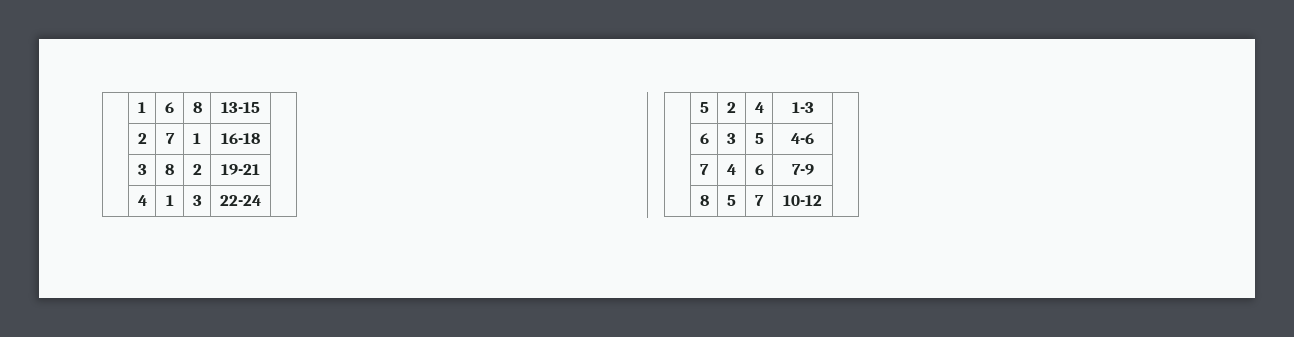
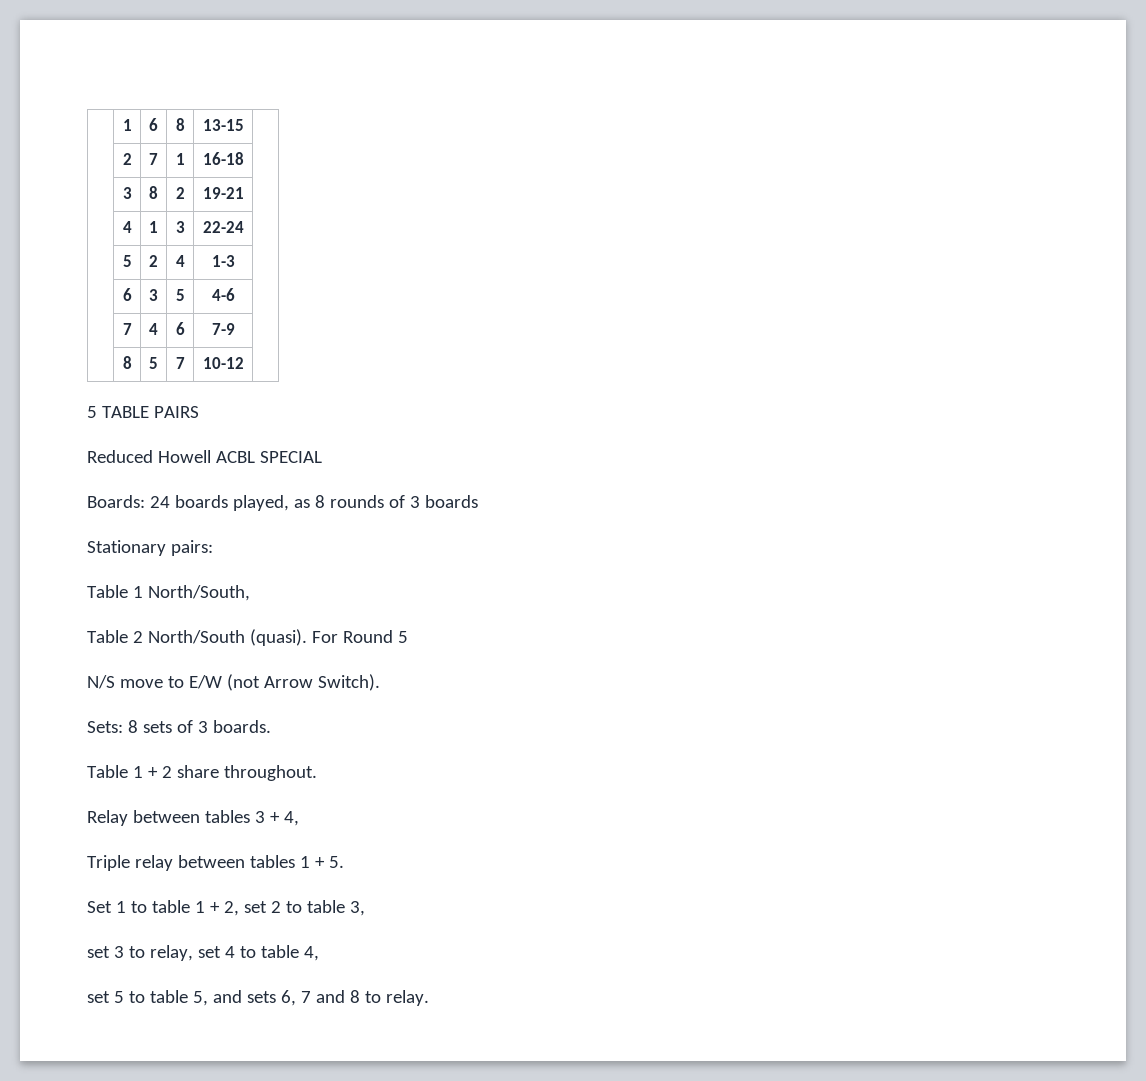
(822, 200) none -> [87,406,199,418] [87,450,322,463] [87,495,478,511] [87,540,213,556] [87,585,250,601] [87,629,408,646] [87,674,380,691] [87,720,271,733] [87,765,317,781] [87,810,299,826] [87,855,344,871] [87,900,365,916] [87,945,319,961] [87,990,429,1006] // 5 TABLE PAIRS // Reduced Howell ACBL SPECIAL // Boards: 24 boards played, as 8 rounds of 3 boards // Stationary pairs: // Table 1 North/South, // Table 2 North/South (quasi). For Round 5 // N/S move to E/W (not Arrow Switch). // Sets: 8 sets of 3 boards. // Table 1 + 2 share throughout. // Relay between tables 3 + 4, // Triple relay between tables 1 + 5. // Set 1 to table 1 + 2, set 2 to table 3, // set 3 to relay, set 4 to table 4, // set 5 to table 5, and sets 6, 7 and 8 to relay.

